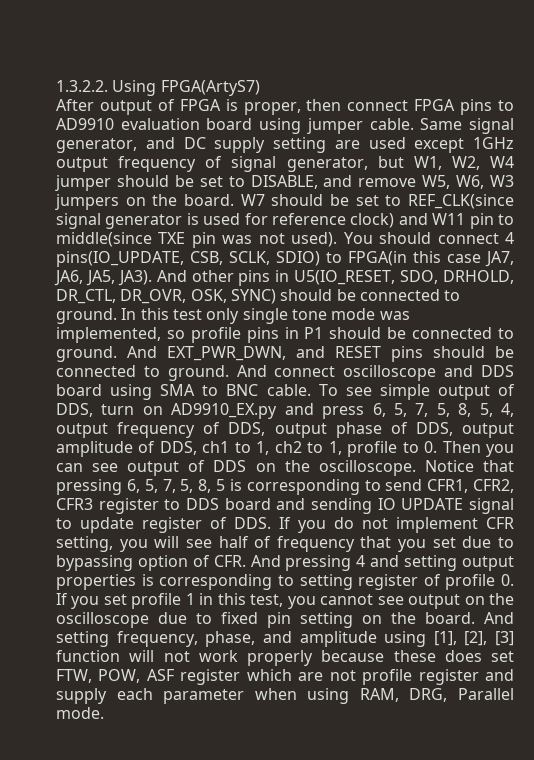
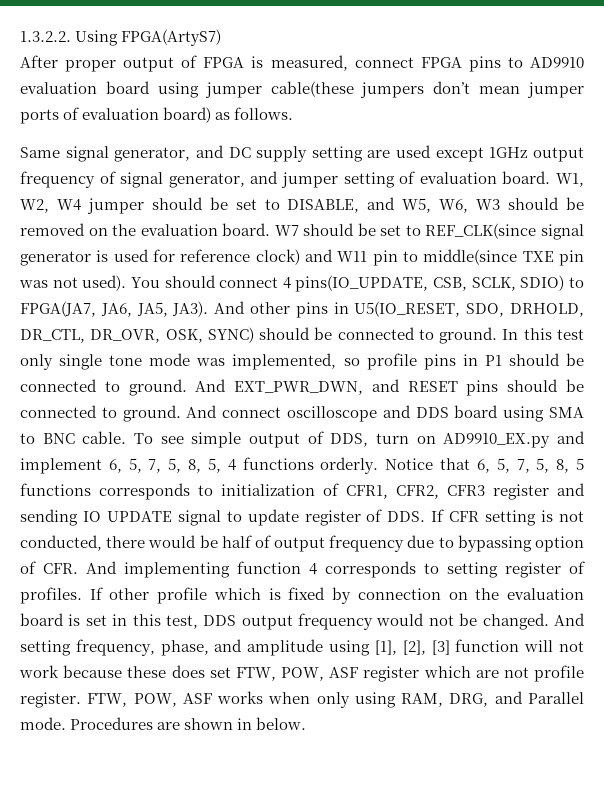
(94, 105) none -> [65,60,117,72] proper
[243,99,342,115] proper, then -> [270,55,348,71] measured,
[369,118,414,130] cable. -> [270,81,584,98] [20,107,294,124] cable(these jumpers don’t mean jumper ports of evaluation board) as follows. //
[377,156,404,168] but -> [250,171,551,188] and jumper setting of evaluation board.
[358,178,417,187] remove -> (396, 203) none
[55,194,178,210] jumpers on the -> [508,197,584,210] [20,223,218,236] should be removed on the evaluation
[348,251,514,267] FPGA(in this case JA7, -> [20,301,96,317] FPGA(JA7,
[322,406,365,419] press -> [20,458,102,474] implement
[501,403,515,417] [56,422,514,438] [56,441,514,457] [56,460,416,476] 4, output frequency of DDS, output phase of DDS, output amplitude of DDS, ch1 to 1, ch2 to 1, profile to 0. Then you can see output of DDS on the oscilloscope. -> [227,457,379,474] 4 functions orderly.
[56,479,122,495] pressing -> (471, 464) none
[229,479,423,495] is corresponding to send -> [20,483,339,500] functions corresponds to initialization of
[164,498,271,510] to DDS board -> (549, 492) none
[298,517,514,533] [56,536,456,552] you do not implement CFR setting, you will see half of frequency that you set -> [449,510,584,526] [20,535,405,552] CFR setting is not conducted, there would be half of output frequency
[285,555,515,571] [56,574,514,590] [56,593,514,609] [56,612,475,628] pressing 4 and setting output properties is corresponding to setting register of profile 0. If you set profile 1 in this test, you cannot see output on the oscilloscope due to fixed pin setting on the board. -> [124,561,585,578] [20,587,585,604] [20,613,549,630] implementing function 4 corresponds to setting register of profiles. If other profile which is fixed by connection on the evaluation board is set in this test, DDS output frequency would not be changed.
[247,650,313,666] properly -> (59, 671) none
[418,669,514,685] [56,688,297,704] register and supply each parameter when -> [20,691,350,708] register. FTW, POW, ASF works when only
(448, 695) none -> [494,691,523,704] and
(104, 713) none -> [70,717,307,730] Procedures are shown in below.

